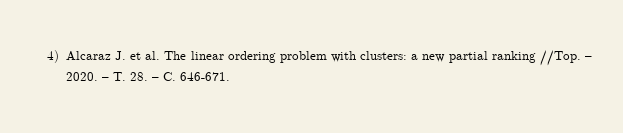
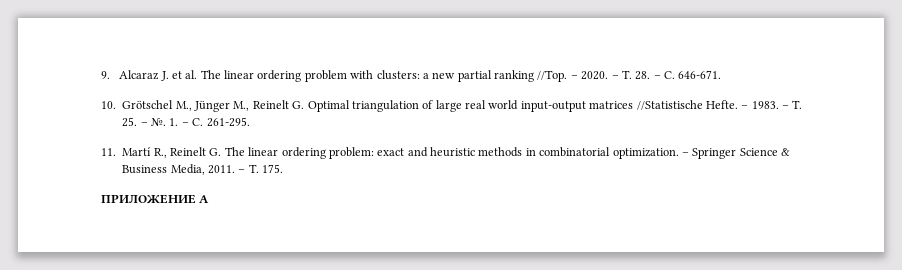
[47,50,60,63] 4) -> [101,71,111,79] 9.
(230, 76) none -> [101,100,803,112] [122,117,250,127] [101,147,791,159] [122,164,284,175] [101,194,210,204] // 10. Grötschel M., Jünger M., Reinelt G. Optimal triangulation of large real world input-output matrices //Statistische Hefte. – 1983. – Т. 25. – №. 1. – С. 261-295. // 11. Martí R., Reinelt G. The linear ordering problem: exact and heuristic methods in combinatorial optimization. – Springer Science & Business Media, 2011. – Т. 175. // ПРИЛОЖЕНИЕ А

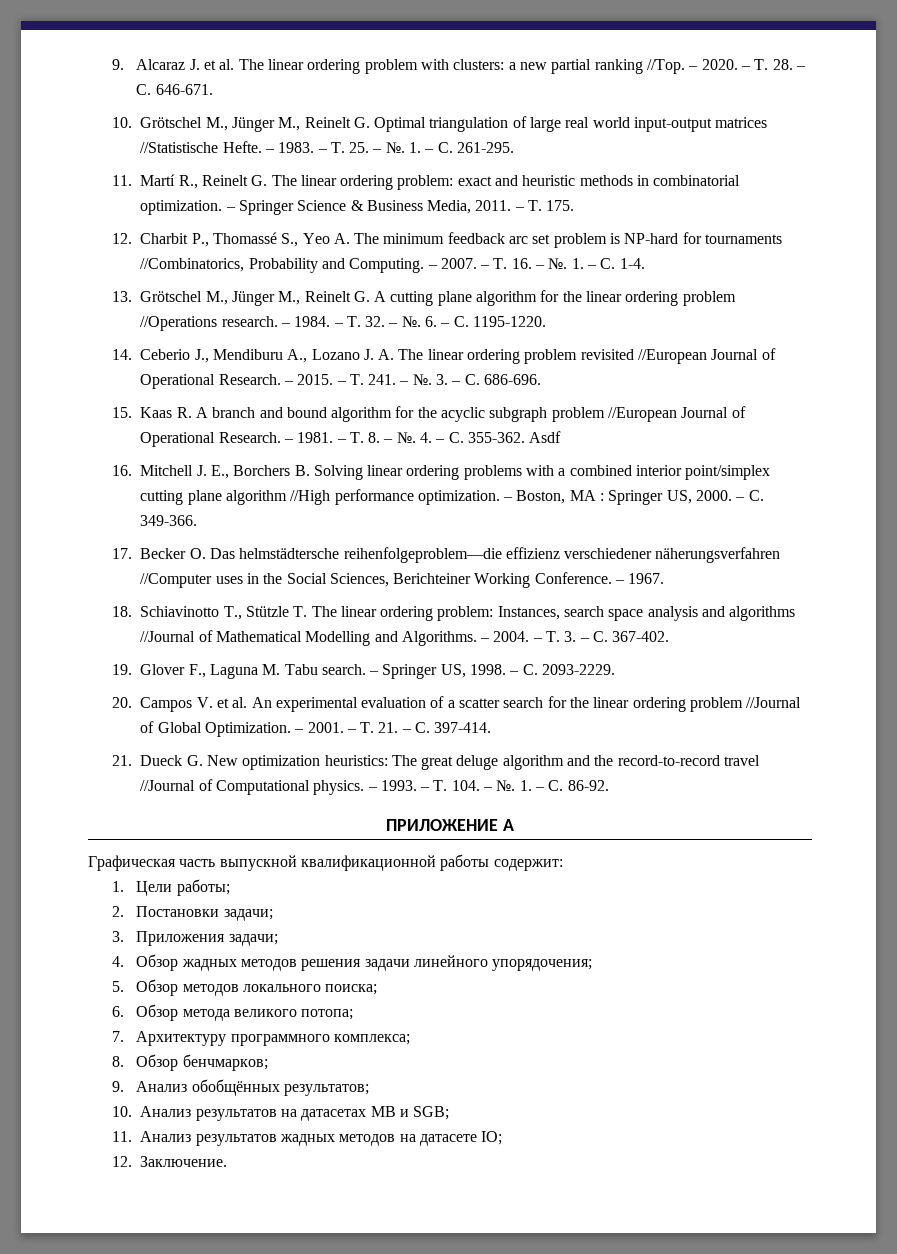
[101,194,210,204] ПРИЛОЖЕНИЕ А -> [112,232,783,248] [140,258,645,273] [112,290,736,306] [140,316,547,331] [112,348,776,364] [140,374,542,389] [112,406,746,422] [140,431,562,447] [112,465,771,480] [140,489,764,505] [140,515,198,526] [112,547,781,563] [140,572,665,588] [112,606,796,621] [140,630,670,646] [112,664,616,679] [112,696,802,712] [140,721,492,737] [112,755,761,770] [140,779,609,795] [386,819,514,831] [88,854,563,871] [112,879,230,896] [112,906,273,921] [112,931,278,946] [112,954,593,971] [112,979,378,996] [112,1004,354,1021] [112,1031,411,1046] [112,1054,268,1071] [112,1079,370,1096] [112,1106,450,1121] [112,1131,503,1146] [112,1156,228,1167] 12. Charbit P., Thomassé S., Yeo A. The minimum feedback arc set problem is NP-hard for tournaments //Combinatorics, Probability and Computing. – 2007. – Т. 16. – №. 1. – С. 1-4. // 13. Grötschel M., Jünger M., Reinelt G. A cutting plane algorithm for the linear ordering problem //Operations research. – 1984. – Т. 32. – №. 6. – С. 1195-1220. // 14. Ceberio J., Mendiburu A., Lozano J. A. The linear ordering problem revisited //European Journal of Operational Research. – 2015. – Т. 241. – №. 3. – С. 686-696. // 15. Kaas R. A branch and bound algorithm for the acyclic subgraph problem //European Journal of Operational Research. – 1981. – Т. 8. – №. 4. – С. 355-362. Asdf // 16. Mitchell J. E., Borchers B. Solving linear ordering problems with a combined interior point/simplex cutting plane algorithm //High performance optimization. – Boston, MA : Springer US, 2000. – С. 349-366. // 17. Becker O. Das helmstädtersche reihenfolgeproblem—die effizienz verschiedener näherungsverfahren //Computer uses in the Social Sciences, Berichteiner Working Conference. – 1967. // 18. Schiavinotto T., Stützle T. The linear ordering problem: Instances, search space analysis and algorithms //Journal of Mathematical Modelling and Algorithms. – 2004. – Т. 3. – С. 367-402. // 19. Glover F., Laguna M. Tabu search. – Springer US, 1998. – С. 2093-2229. // 20. Campos V. et al. An experimental evaluation of a scatter search for the linear ordering problem //Journal of Global Optimization. – 2001. – Т. 21. – С. 397-414. // 21. Dueck G. New optimization heuristics: The great deluge algorithm and the record-to-record travel //Journal of Computational physics. – 1993. – Т. 104. – №. 1. – С. 86-92. // ПРИЛОЖЕНИЕ А // Графическая часть выпускной квалификационной работы содержит: // 1. Цели работы; // 2. Постановки задачи; // 3. Приложения задачи; // 4. Обзор жадных методов решения задачи линейного упорядочения; // 5. Обзор методов локального поиска; // 6. Обзор метода великого потопа; // 7. Архитектуру программного комплекса; // 8. Обзор бенчмарков; // 9. Анализ обобщённых результатов; // 10. Анализ результатов на датасетах MB и SGB; // 11. Анализ результатов жадных методов на датасете IO; // 12. Заключение.

